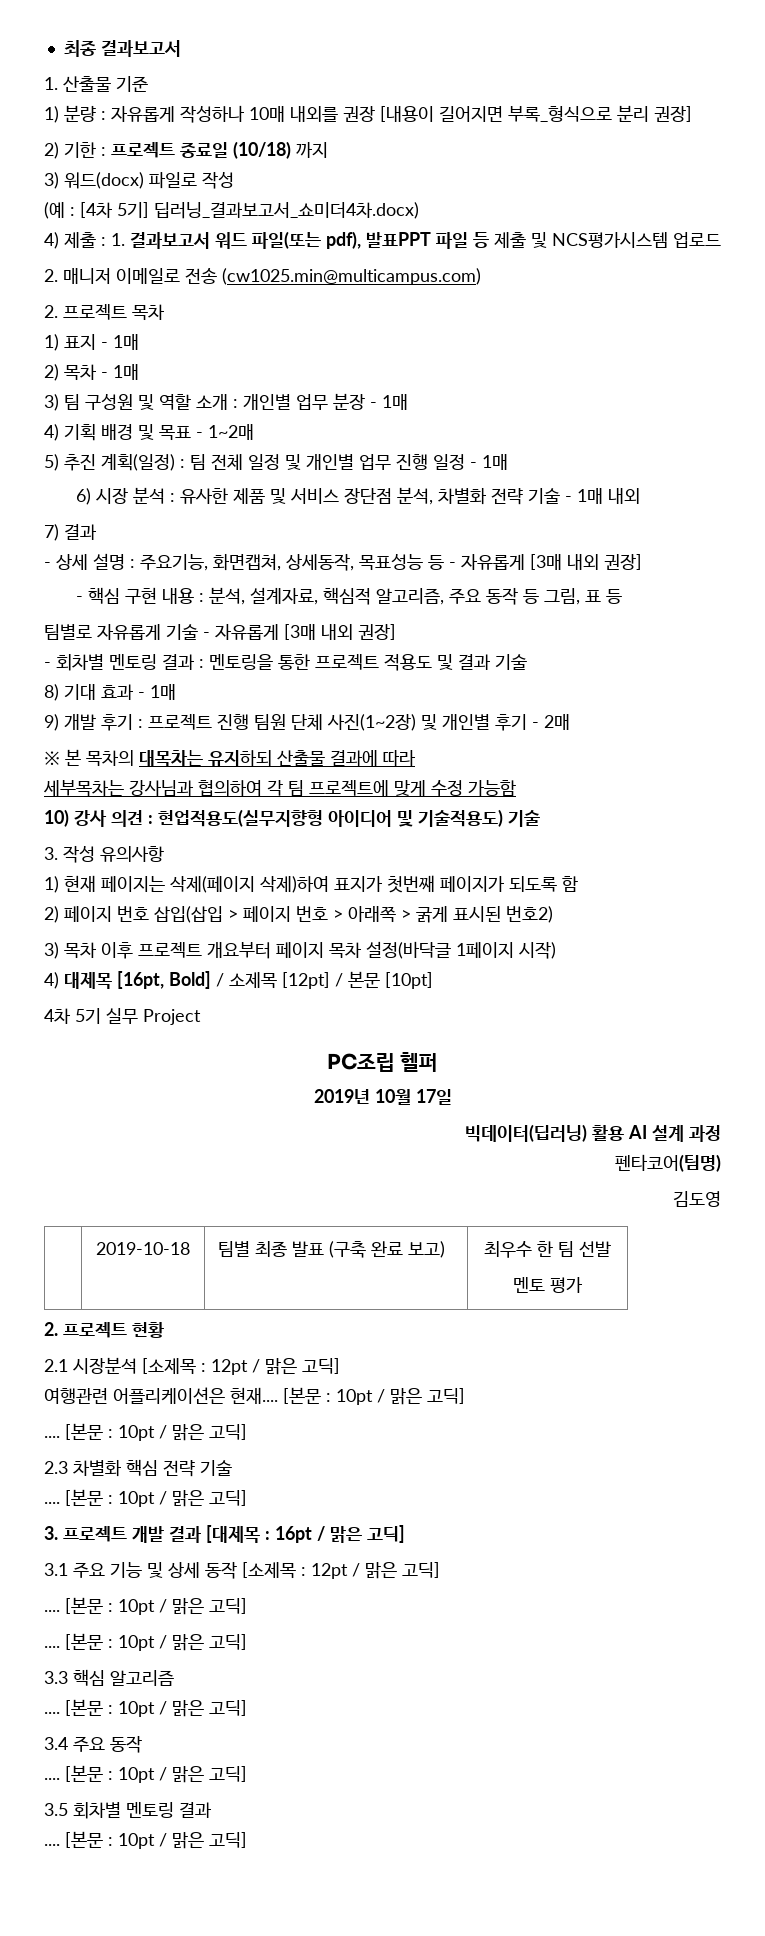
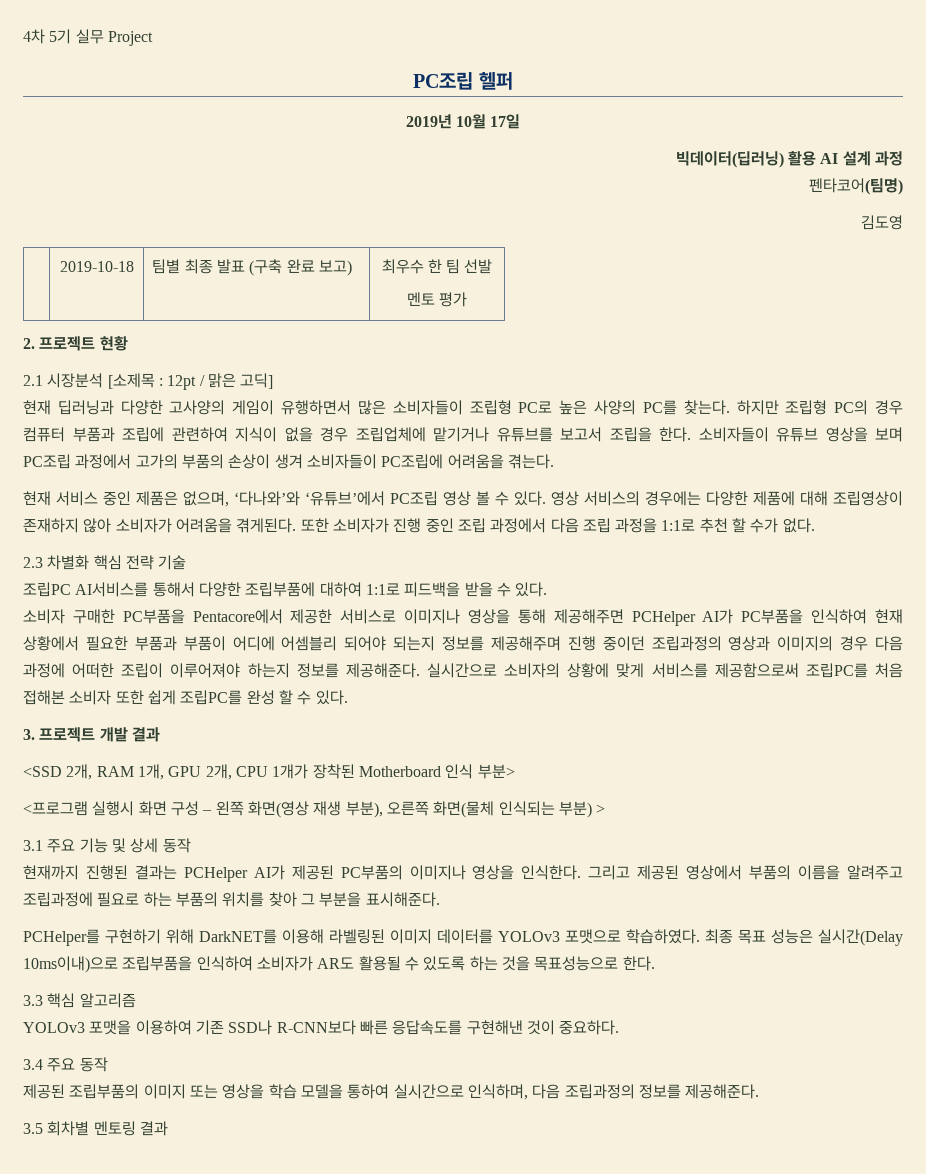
[63,40,181,57] [44,76,148,92] [44,105,692,123] [44,141,328,159] [44,171,234,189] [44,202,419,219] [44,231,721,249] [44,268,481,285] [44,304,165,321] [44,334,139,351] [44,364,139,381] [44,393,408,411] [44,424,254,441] [44,453,508,471] [76,487,641,505] [44,524,97,541] [44,553,642,571] [76,587,623,605] [44,624,396,640] [44,654,527,671] [44,684,176,701] [44,714,570,731] [44,749,416,767] [43,779,516,797] [44,809,540,827] [44,845,164,863] [44,875,578,893] [44,906,553,923] [44,941,556,959] [44,971,433,989] 최종 결과보고서 // 1. 산출물 기준 // 1) 분량 : 자유롭게 작성하나 10매 내외를 권장 [내용이 길어지면 부록_형식으로 분리 권장] // 2) 기한 : 프로젝트 종료일 (10/18) 까지 // 3) 워드(docx) 파일로 작성 // (예 : [4차 5기] 딥러닝_결과보고서_쇼미더4차.docx) // 4) 제출 : 1. 결과보고서 워드 파일(또는 pdf), 발표PPT 파일 등 제출 및 NCS평가시스템 업로드 // 2. 매니저 이메일로 전송 (cw1025.min@multicampus.com) // 2. 프로젝트 목차 // 1) 표지 - 1매 // 2) 목차 - 1매 // 3) 팀 구성원 및 역할 소개 : 개인별 업무 분장 - 1매 // 4) 기획 배경 및 목표 - 1~2매 // 5) 추진 계획(일정) : 팀 전체 일정 및 개인별 업무 진행 일정 - 1매 // 6) 시장 분석 : 유사한 제품 및 서비스 장단점 분석, 차별화 전략 기술 - 1매 내외 // 7) 결과 // - 상세 설명 : 주요기능, 화면캡쳐, 상세동작, 목표성능 등 - 자유롭게 [3매 내외 권장] // - 핵심 구현 내용 : 분석, 설계자료, 핵심적 알고리즘, 주요 동작 등 그림, 표 등 // 팀별로 자유롭게 기술 - 자유롭게 [3매 내외 권장] // - 회차별 멘토링 결과 : 멘토링을 통한 프로젝트 적용도 및 결과 기술 // 8) 기대 효과 - 1매 // 9) 개발 후기 : 프로젝트 진행 팀원 단체 사진(1~2장) 및 개인별 후기 - 2매 // ※ 본 목차의 대목차는 유지하되 산출물 결과에 따라 // 세부목차는 강사님과 협의하여 각 팀 프로젝트에 맞게 수정 가능함 // 10) 강사 의견 : 현업적용도(실무지향형 아이디어 및 기술적용도) 기술 // 3. 작성 유의사항 // 1) 현재 페이지는 삭제(페이지 삭제)하여 표지가 첫번째 페이지가 되도록 함 // 2) 페이지 번호 삽입(삽입 > 페이지 번호 > 아래쪽 > 굵게 표시된 번호2) // 3) 목차 이후 프로젝트 개요부터 페이지 목차 설정(바닥글 1페이지 시작) // 4) 대제목 [16pt, Bold] / 소제목 [12pt] / 본문 [10pt] // -> (23, 36) none
[44,1387,465,1405] [44,1423,247,1441] 여행관련 어플리케이션은 현재.... [본문 : 10pt / 맑은 고딕] // .... [본문 : 10pt / 맑은 고딕] -> [23,400,904,415] [23,427,903,442] [23,454,554,469] [23,491,903,507] [23,518,815,533] 현재 딥러닝과 다양한 고사양의 게임이 유행하면서 많은 소비자들이 조립형 PC로 높은 사양의 PC를 찾는다. 하지만 조립형 PC의 경우 컴퓨터 부품과 조립에 관련하여 지식이 없을 경우 조립업체에 맡기거나 유튜브를 보고서 조립을 한다. 소비자들이 유튜브 영상을 보며 PC조립 과정에서 고가의 부품의 손상이 생겨 소비자들이 PC조립에 어려움을 겪는다. // 현재 서비스 중인 제품은 없으며, ‘다나와’와 ‘유튜브’에서 PC조립 영상 볼 수 있다. 영상 서비스의 경우에는 다양한 제품에 대해 조립영상이 존재하지 않아 소비자가 어려움을 겪게된다. 또한 소비자가 진행 중인 조립 과정에서 다음 조립 과정을 1:1로 추천 할 수가 없다.
[44,1489,247,1507] [44,1525,405,1543] .... [본문 : 10pt / 맑은 고딕] // 3. 프로젝트 개발 결과 [대제목 : 16pt / 맑은 고딕] -> [23,582,548,597] [23,609,903,626] [23,636,903,651] [23,663,903,678] [23,690,348,705] [23,727,160,742] [23,764,515,780] [23,801,606,818] 조립PC AI서비스를 통해서 다양한 조립부품에 대하여 1:1로 피드백을 받을 수 있다. // 소비자 구매한 PC부품을 Pentacore에서 제공한 서비스로 이미지나 영상을 통해 제공해주면 PCHelper AI가 PC부품을 인식하여 현재 상황에서 필요한 부품과 부품이 어디에 어셈블리 되어야 되는지 정보를 제공해주며 진행 중이던 조립과정의 영상과 이미지의 경우 다음 과정에 어떠한 조립이 이루어져야 하는지 정보를 제공해준다. 실시간으로 소비자의 상황에 맞게 서비스를 제공함으로써 조립PC를 처음 접해본 소비자 또한 쉽게 조립PC를 완성 할 수 있다. // 3. 프로젝트 개발 결과 // <SSD 2개, RAM 1개, GPU 2개, CPU 1개가 장착된 Motherboard 인식 부분> // <프로그램 실행시 화면 구성 – 왼쪽 화면(영상 재생 부분), 오른쪽 화면(물체 인식되는 부분) >
[242,1562,440,1579] [44,1597,247,1615] [44,1633,247,1651] [44,1669,174,1686] [44,1699,247,1717] [44,1735,142,1753] [44,1765,247,1783] [44,1802,212,1819] [44,1831,247,1849] [소제목 : 12pt / 맑은 고딕] // .... [본문 : 10pt / 맑은 고딕] // .... [본문 : 10pt / 맑은 고딕] // 3.3 핵심 알고리즘 // .... [본문 : 10pt / 맑은 고딕] // 3.4 주요 동작 // .... [본문 : 10pt / 맑은 고딕] // 3.5 회차별 멘토링 결과 // .... [본문 : 10pt / 맑은 고딕] -> [23,865,904,882] [23,892,440,907] [23,929,903,946] [23,956,655,973] [23,993,136,1008] [23,1020,620,1035] [23,1057,108,1072] [23,1084,760,1100] [23,1121,168,1136] // 현재까지 진행된 결과는 PCHelper AI가 제공된 PC부품의 이미지나 영상을 인식한다. 그리고 제공된 영상에서 부품의 이름을 알려주고 조립과정에 필요로 하는 부품의 위치를 찾아 그 부분을 표시해준다. // PCHelper를 구현하기 위해 DarkNET를 이용해 라벨링된 이미지 데이터를 YOLOv3 포맷으로 학습하였다. 최종 목표 성능은 실시간(Delay 10ms이내)으로 조립부품을 인식하여 소비자가 AR도 활용될 수 있도록 하는 것을 목표성능으로 한다. // 3.3 핵심 알고리즘 // YOLOv3 포맷을 이용하여 기존 SSD나 R-CNN보다 빠른 응답속도를 구현해낸 것이 중요하다. // 3.4 주요 동작 // 제공된 조립부품의 이미지 또는 영상을 학습 모델을 통하여 실시간으로 인식하며, 다음 조립과정의 정보를 제공해준다. // 3.5 회차별 멘토링 결과

